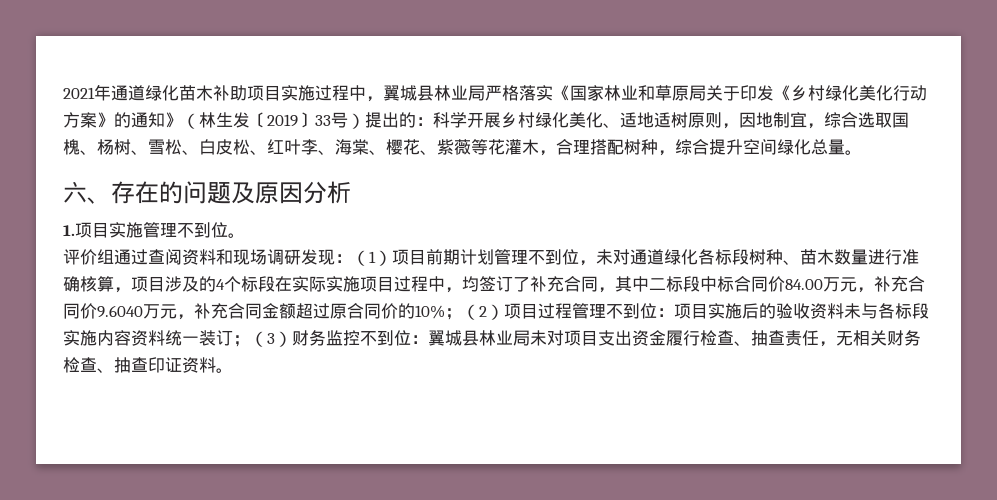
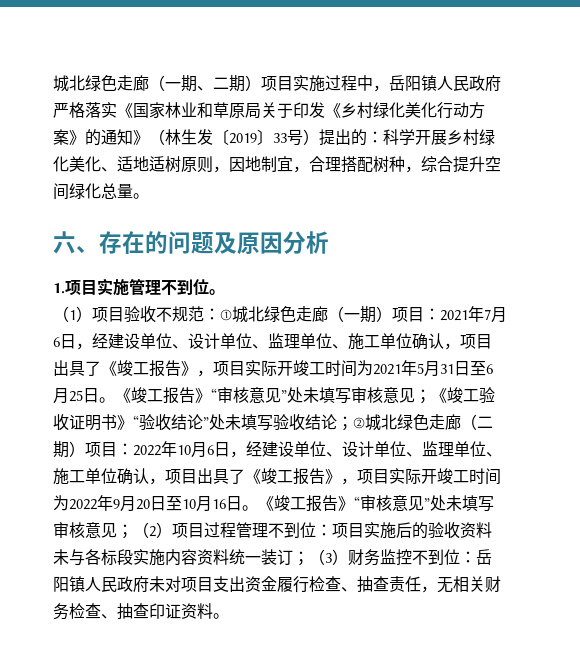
[63,84,247,101] 2021年通道绿化苗木补助 -> [53,75,261,92] 城北绿色走廊（一期、二期）
[383,85,485,101] 翼城县林业局 -> [389,75,501,92] 岳阳镇人民政府
[824,112,909,128] [63,139,556,156] 综合选取国槐、杨树、雪松、白皮松、红叶李、海棠、樱花、紫薇等花灌木， -> (309, 169) none
[63,249,919,266] [63,276,925,293] [63,303,445,320] 评价组通过查阅资料和现场调研发现：（1）项目前期计划管理不到位，未对通道绿化各标段树种、苗木数量进行准确核算，项目涉及的4个标段在实际实施项目过程中，均签订了补充合同，其中二标段中标合同价84.00万元，补充合同价9.6040万元，补充合同金额超过原合同价的10% -> [53,306,507,323] [53,333,492,350] [53,360,493,377] [53,387,495,404] [53,414,493,431] [53,441,502,458] [53,468,501,485] [53,495,494,512] [53,522,117,538] （1）项目验收不规范：①城北绿色走廊（一期）项目：2021年7月6日，经建设单位、设计单位、监理单位、施工单位确认，项目出具了《竣工报告》，项目实际开竣工时间为2021年5月31日至6月25日。《竣工报告》“审核意见”处未填写审核意见；《竣工验收证明书》“验收结论”处未填写验收结论；②城北绿色走廊（二期）项目：2022年10月6日，经建设单位、设计单位、监理单位、施工单位确认，项目出具了《竣工报告》，项目实际开竣工时间为2022年9月20日至10月16日。《竣工报告》“审核意见”处未填写审核意见
[428,330,530,346] 翼城县林业局 -> [476,549,492,565] [53,576,149,593] 岳阳镇人民政府

